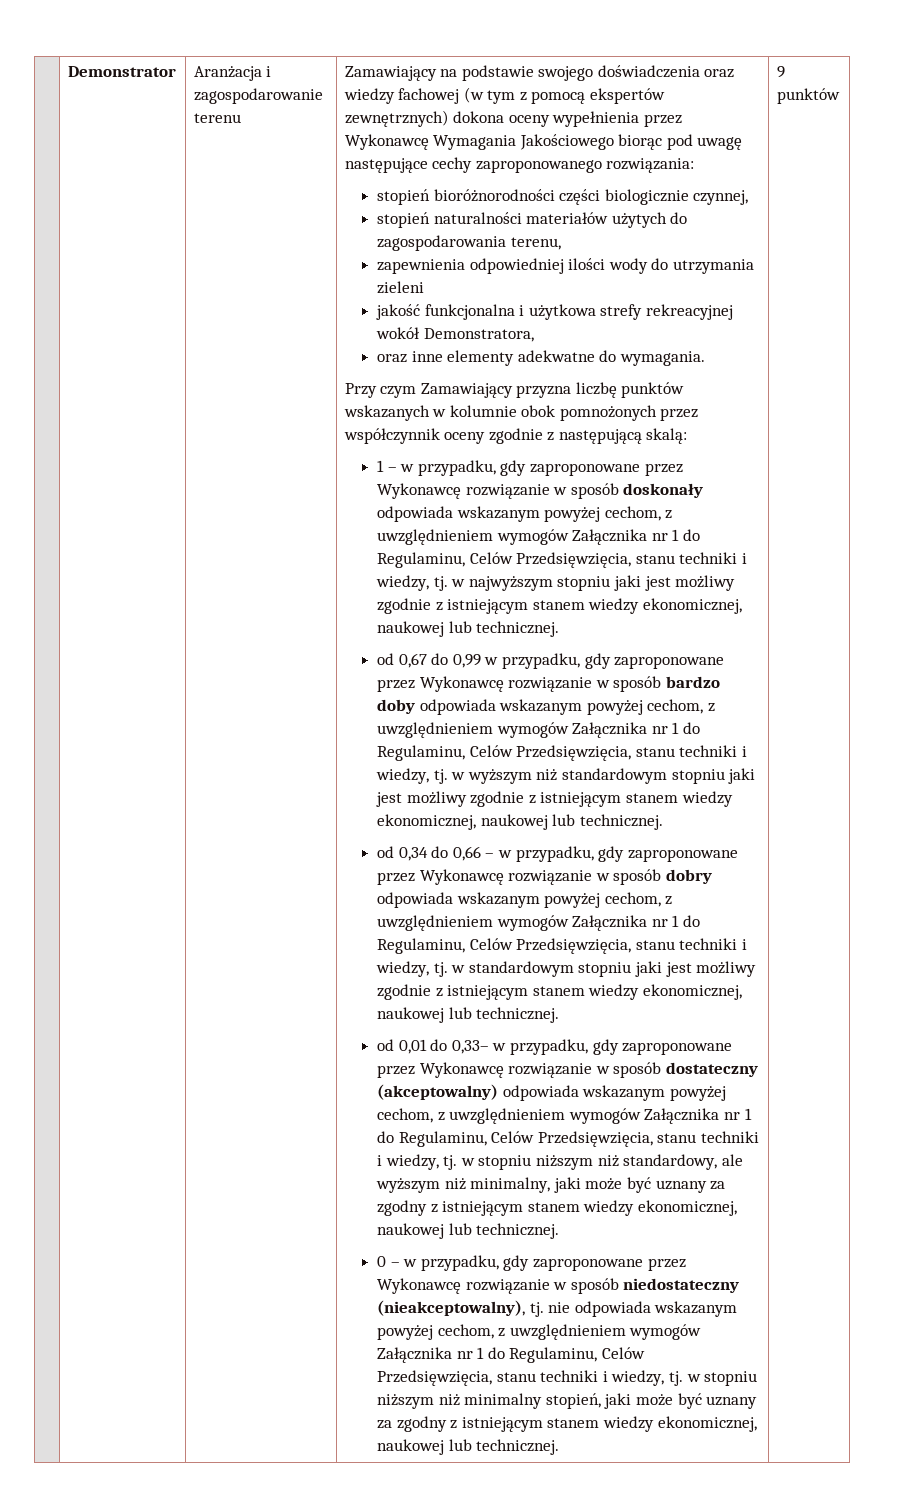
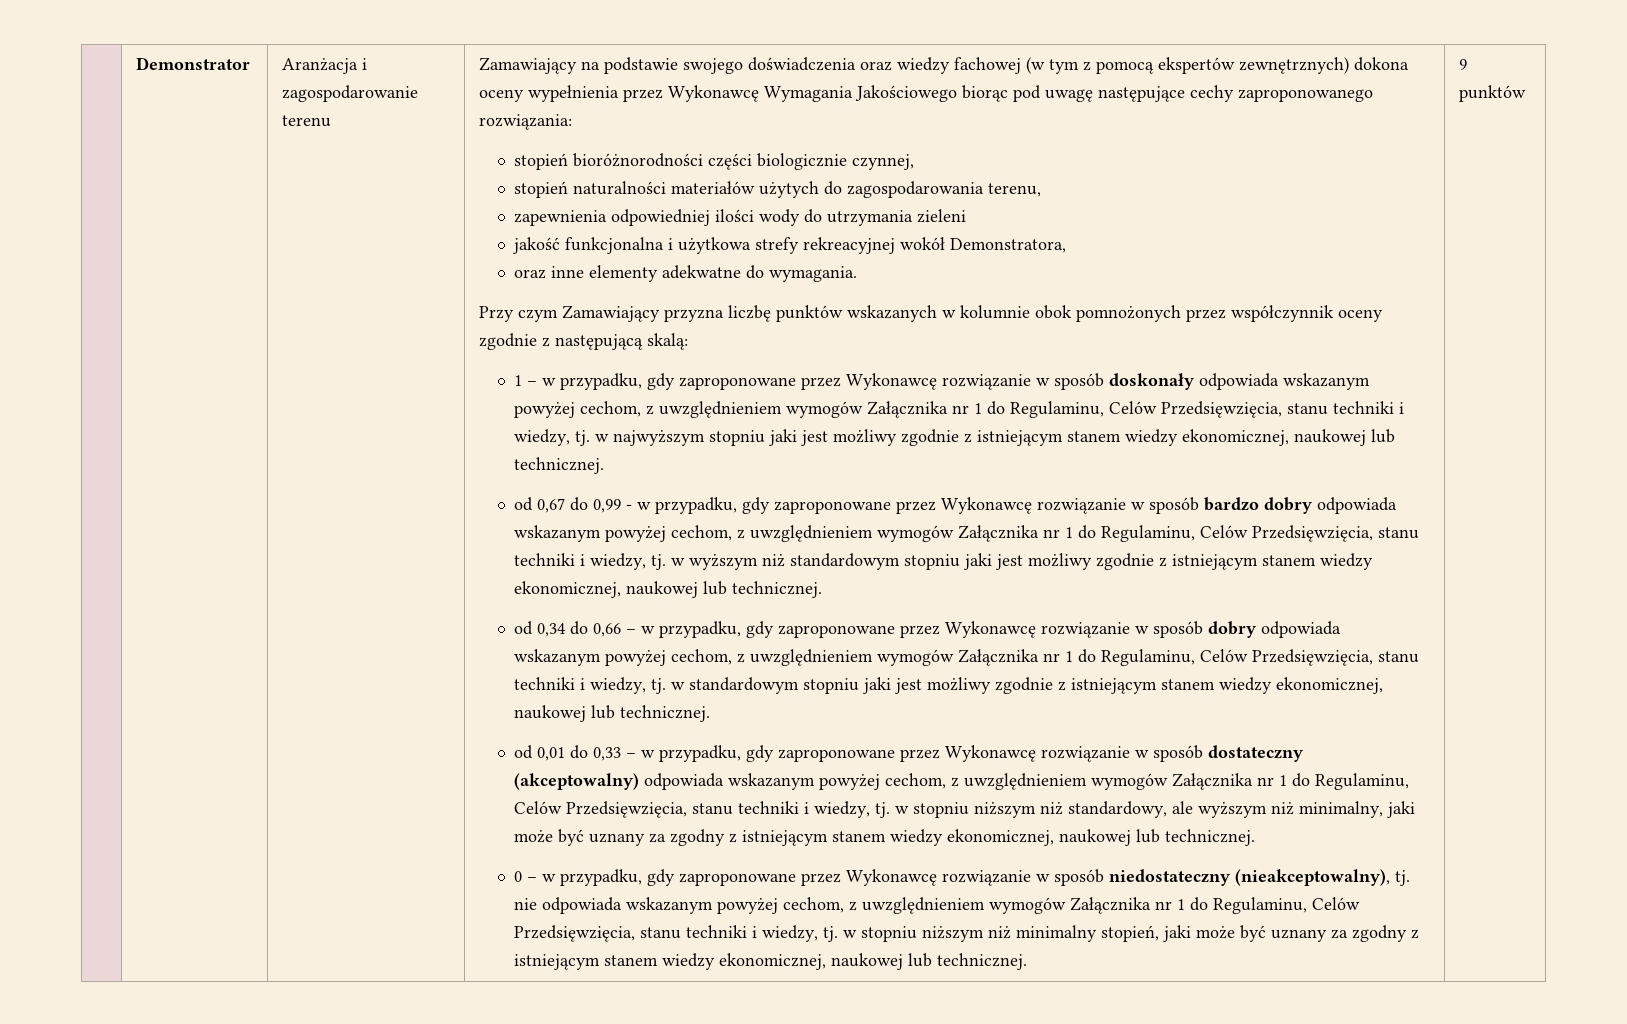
(481, 661) none -> [626,504,633,510] -
[376,699,415,714] doby -> [1264,497,1313,514] dobry
[451,1040,489,1054] 0,33– -> [593,747,637,761] 0,33 –

